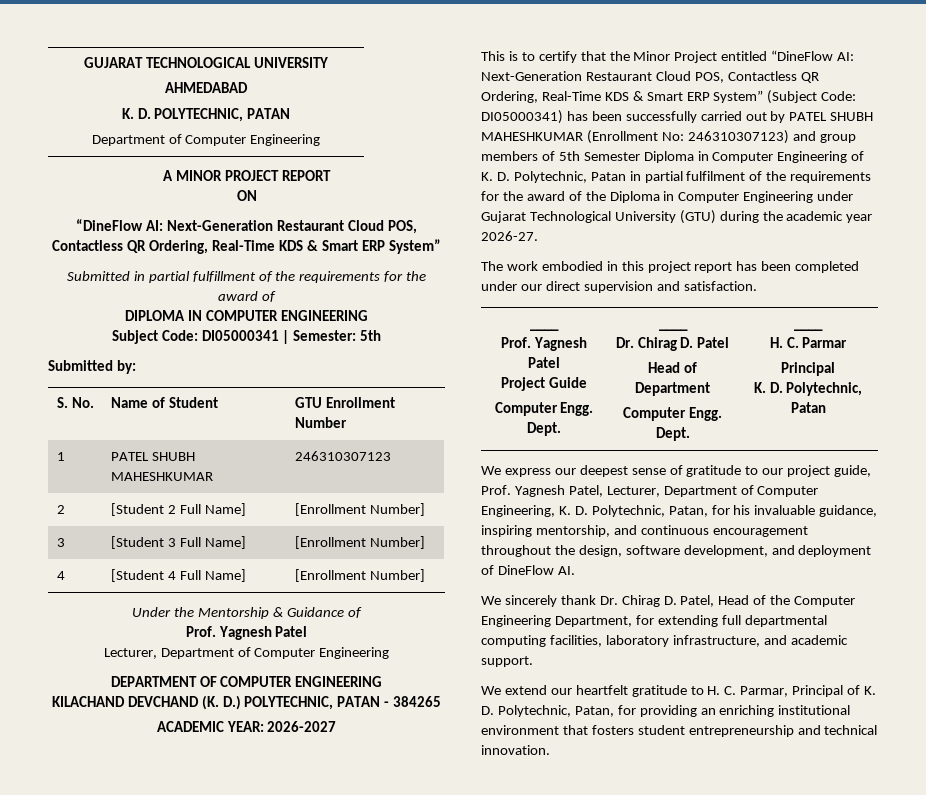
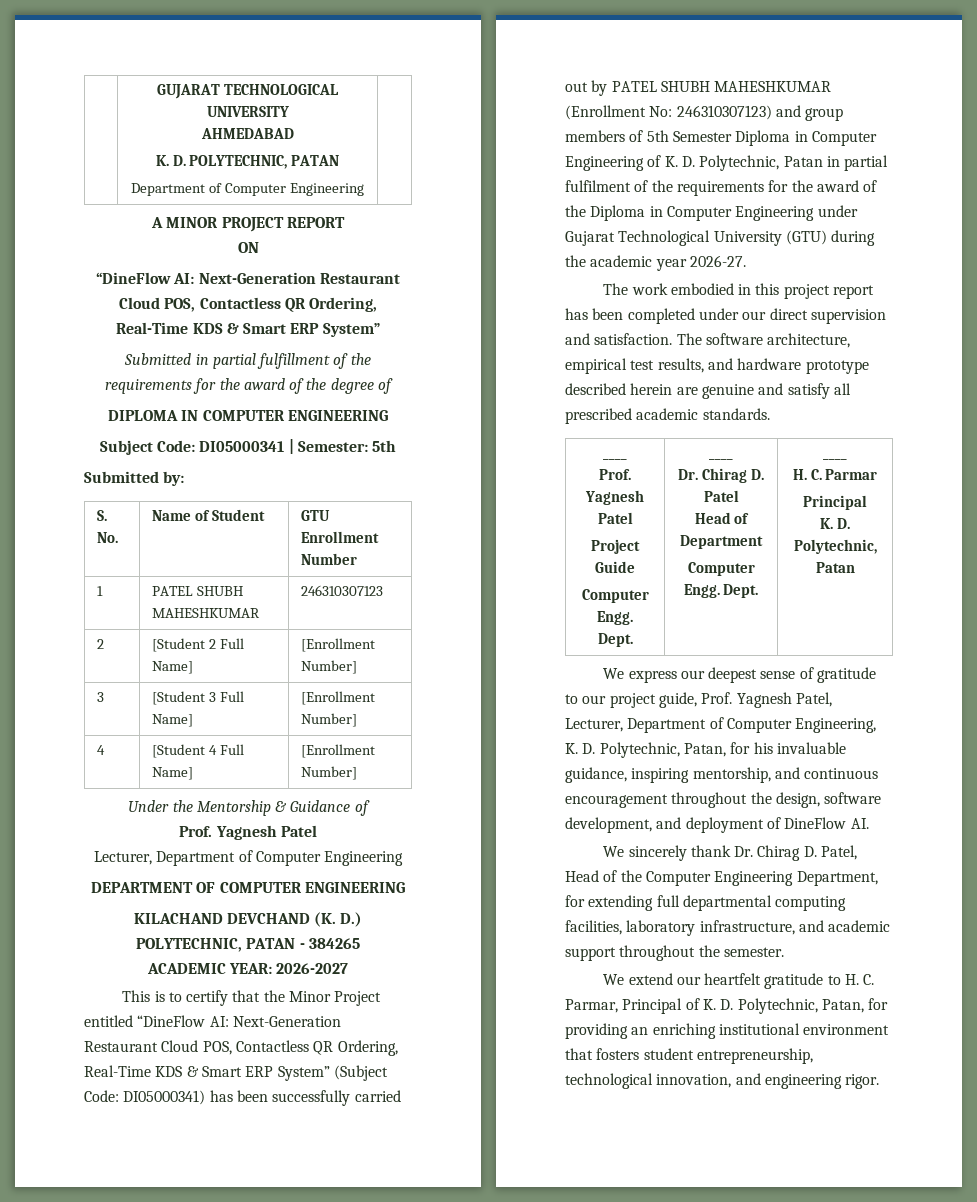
(276, 296) none -> [306,378,394,394] the degree of
(757, 286) none -> [676,333,851,348] [565,358,869,374] [565,383,851,399] [565,408,770,424] The software architecture, empirical test results, and hardware prototype described herein are genuine and satisfy all prescribed academic standards.
[481,656,533,667] support. -> [565,945,784,961] support throughout the semester.
[688,725,878,737] [481,745,550,755] entrepreneurship and technical innovation. -> [696,1048,813,1064] [565,1073,880,1089] entrepreneurship, technological innovation, and engineering rigor.

